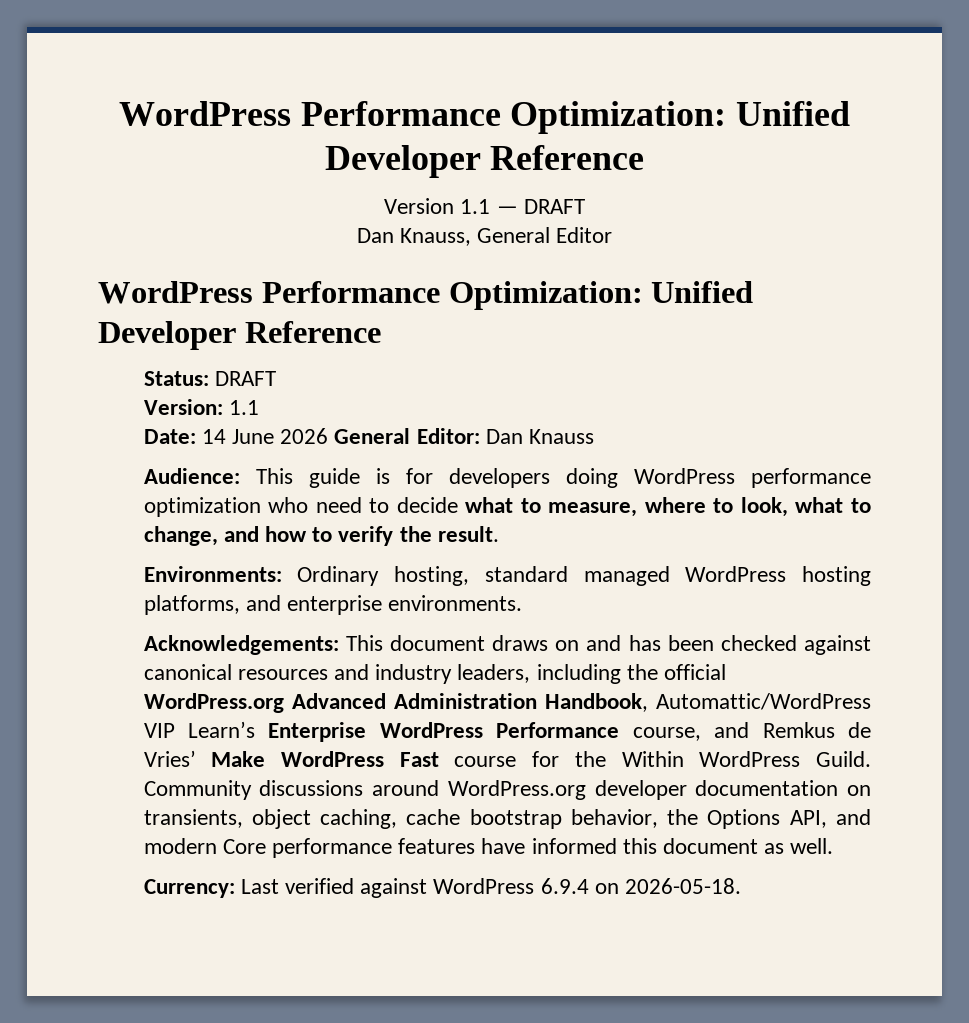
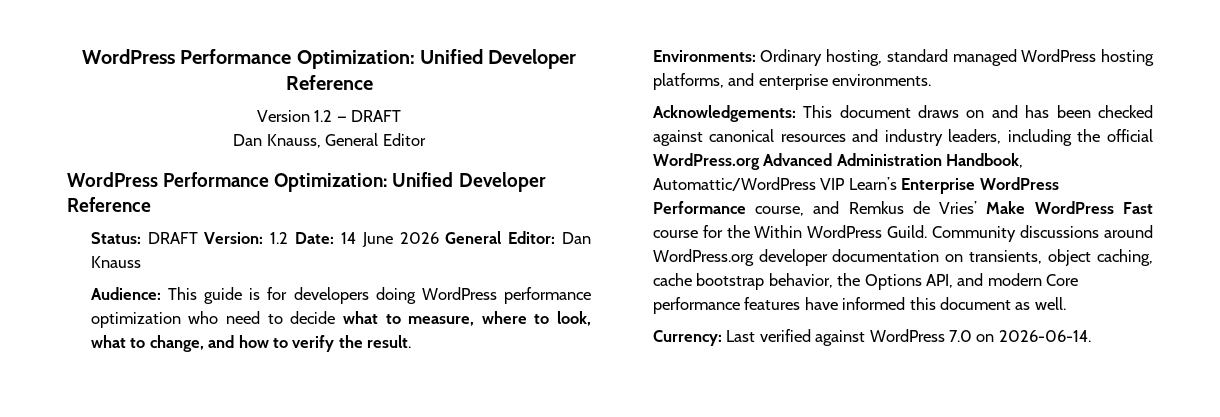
[460,199,491,214] 1.1 -> [314,110,333,122] 1.2
[143,399,259,415] // Version: 1.1 // -> [204,232,289,244] Version: 1.2
[540,878,741,894] 6.9.4 on 2026-05-18. -> [949,330,1091,342] 7.0 on 2026-06-14.

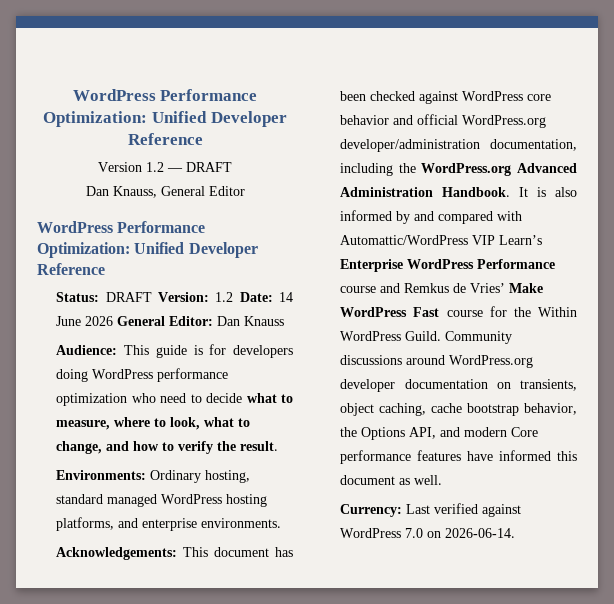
[917,105,1018,118] draws on and -> (270, 552) none
[709,129,1002,146] canonical resources and industry leaders, -> [462,91,552,101] [340,114,547,128] [340,139,577,152] WordPress core behavior and official WordPress.org developer/administration documentation,
[1107,129,1153,142] official -> (416, 168) none
[946,153,1024,168] Handbook, -> [442,187,577,197] [340,210,523,224] Handbook. It is also informed by and compared with
[755,206,805,216] course, -> [340,286,377,293] course

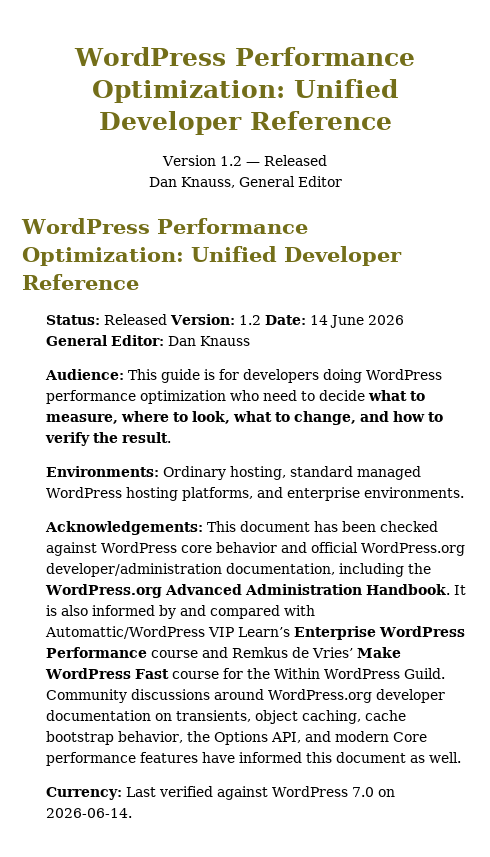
[186,162,232,172] DRAFT -> [263,155,327,166] Released
[105,292,152,302] DRAFT -> [104,314,168,325] Released

